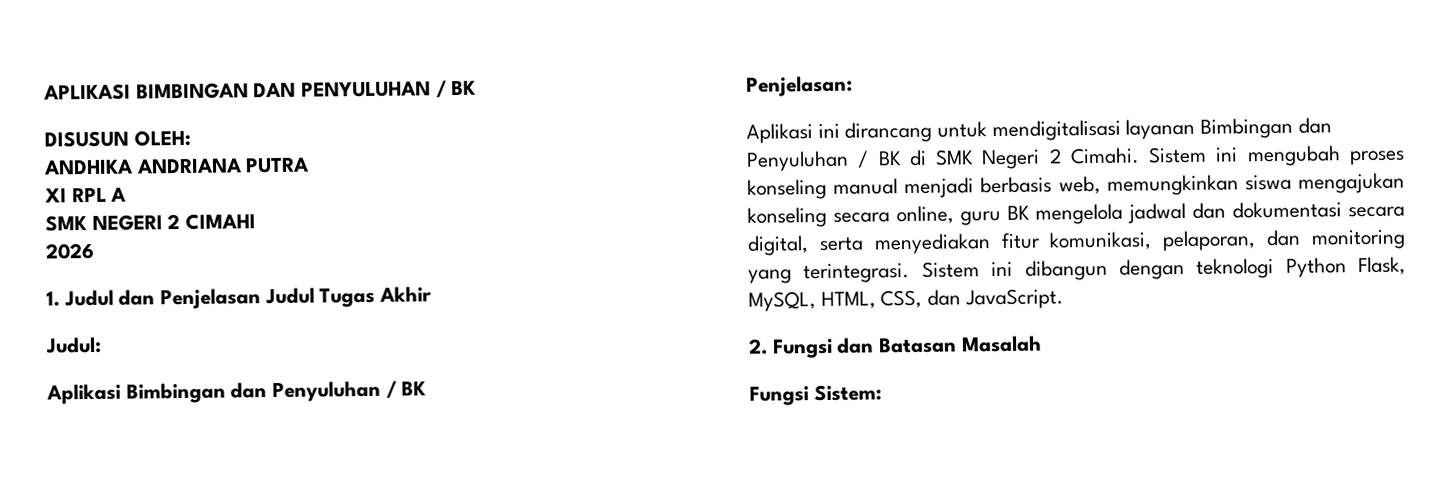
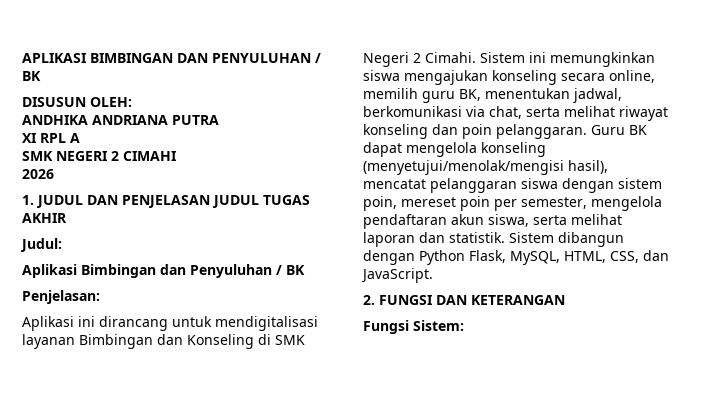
[63,286,433,310] Judul dan Penjelasan Judul Tugas Akhir -> [36,195,310,208] [22,213,67,223] JUDUL DAN PENJELASAN JUDUL TUGAS AKHIR
[746,150,902,172] Penyuluhan / BK -> [187,334,254,349] Konseling
[1246,145,1405,167] [747,175,1101,200] mengubah proses konseling manual menjadi berbasis web, -> (546, 57) none
[960,201,1405,226] [747,229,1406,256] [748,261,1014,284] guru BK mengelola jadwal dan dokumentasi secara digital, serta menyediakan fitur komunikasi, pelaporan, dan monitoring yang terintegrasi. Sistem ini -> [363,88,622,103] [363,106,668,121] [363,124,647,139] [363,142,546,157] [363,160,608,175] [363,178,662,193] [363,196,662,211] [363,214,622,229] [363,232,554,247] memilih guru BK, menentukan jadwal, berkomunikasi via chat, serta melihat riwayat konseling dan poin pelanggaran. Guru BK dapat mengelola konseling (menyetujui/menolak/mengisi hasil), mencatat pelanggaran siswa dengan sistem poin, mereset poin per semester, mengelola pendaftaran akun siswa, serta melihat laporan dan statistik. Sistem
[1196,257,1275,279] teknologi -> (415, 257) none
[772,335,1042,359] Fungsi dan Batasan Masalah -> [379,295,565,305] FUNGSI DAN KETERANGAN

